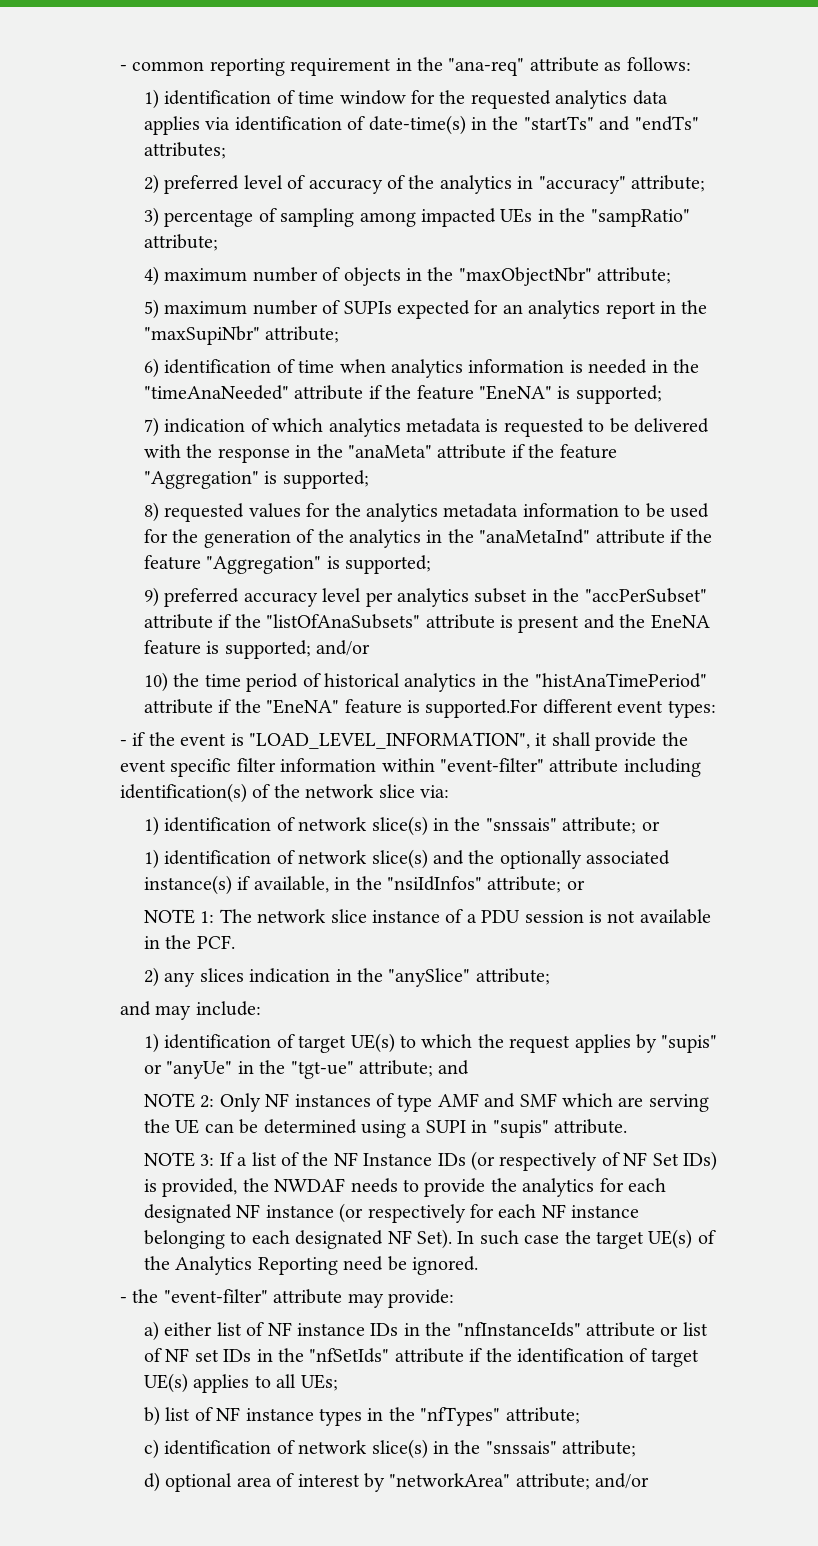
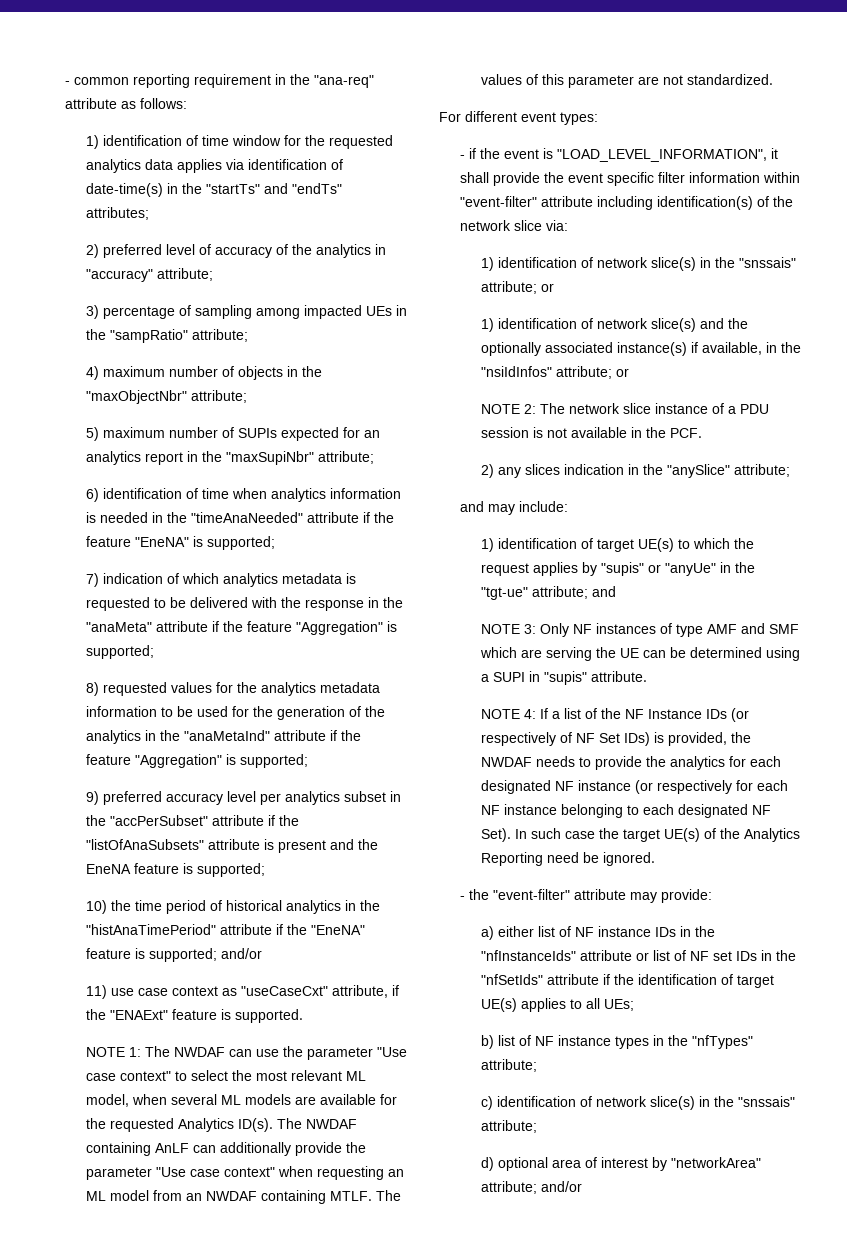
[316,640,371,656] and/or -> (266, 870) none
[425,699,539,718] supported.For -> [149,948,263,962] [86,985,400,999] [86,1009,304,1023] [86,1046,408,1060] [86,1070,367,1081] [86,1094,398,1107] [86,1118,358,1132] [86,1142,367,1156] [86,1166,405,1180] [86,1190,402,1204] [481,74,774,88] [439,112,461,122] supported; and/or // 11) use case context as "useCaseCxt" attribute, if the "ENAExt" feature is supported. // NOTE 1: The NWDAF can use the parameter "Use case context" to select the most relevant ML model, when several ML models are available for the requested Analytics ID(s). The NWDAF containing AnLF can additionally provide the parameter "Use case context" when requesting an ML model from an NWDAF containing MTLF. The values of this parameter are not standardized. // For
[200,911,215,923] 1: -> [524,404,537,414] 2:
[200,1095,215,1108] 2: -> [524,624,537,634] 3:
[200,1154,215,1166] 3: -> [524,709,537,719] 4:

